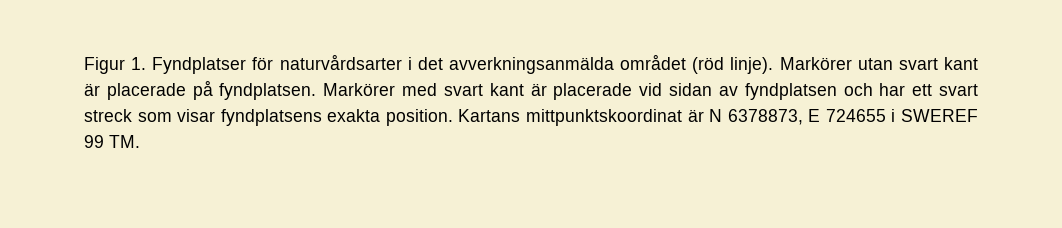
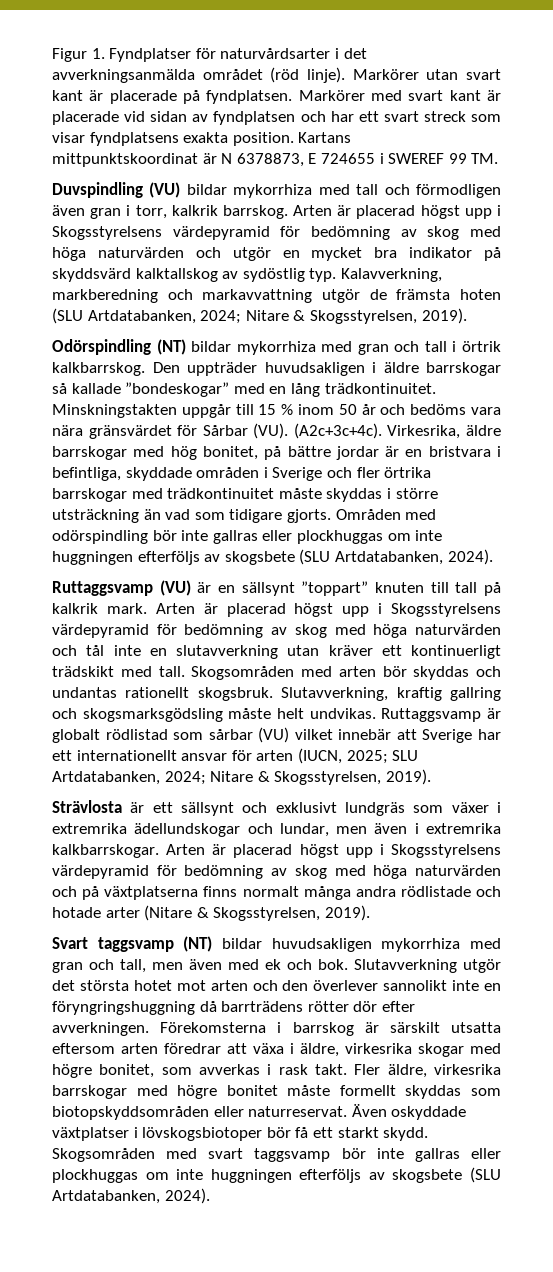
(140, 141) none -> [52,182,502,198] [52,205,502,219] [52,226,502,240] [52,247,501,261] [52,268,442,282] [52,289,502,303] [52,308,467,324] [52,339,501,355] [52,362,501,376] [52,382,436,397] [52,404,501,418] [52,423,501,439] [52,446,501,460] [52,467,432,481] [52,488,438,502] [52,509,437,523] [52,530,443,544] [52,549,493,565] [52,580,502,596] [52,603,501,617] [52,624,502,638] [52,645,501,659] [52,666,501,680] [52,687,501,701] [52,708,501,722] [52,727,501,743] [52,748,419,764] [52,769,431,785] [52,800,501,816] [52,823,501,837] [52,844,502,858] [52,865,502,879] [52,886,501,900] [52,905,370,921] [52,936,501,952] [52,959,501,973] [52,980,501,991] [52,1001,415,1015] [52,1022,502,1036] [52,1043,501,1057] [52,1064,501,1078] [52,1085,501,1099] [52,1104,467,1120] [52,1127,429,1141] [52,1148,502,1162] [52,1167,501,1183] [52,1188,210,1204] // Duvspindling (VU) bildar mykorrhiza med tall och förmodligen även gran i torr, kalkrik barrskog. Arten är placerad högst upp i Skogsstyrelsens värdepyramid för bedömning av skog med höga naturvärden och utgör en mycket bra indikator på skyddsvärd kalktallskog av sydöstlig typ. Kalavverkning, markberedning och markavvattning utgör de främsta hoten (SLU Artdatabanken, 2024; Nitare & Skogsstyrelsen, 2019). // Odörspindling (NT) bildar mykorrhiza med gran och tall i örtrik kalkbarrskog. Den uppträder huvudsakligen i äldre barrskogar så kallade ”bondeskogar” med en lång trädkontinuitet. Minskningstakten uppgår till 15 % inom 50 år och bedöms vara nära gränsvärdet för Sårbar (VU). (A2c+3c+4c). Virkesrika, äldre barrskogar med hög bonitet, på bättre jordar är en bristvara i befintliga, skyddade områden i Sverige och fler örtrika barrskogar med trädkontinuitet måste skyddas i större utsträckning än vad som tidigare gjorts. Områden med odörspindling bör inte gallras eller plockhuggas om inte huggningen efterföljs av skogsbete (SLU Artdatabanken, 2024). // Ruttaggsvamp (VU) är en sällsynt ”toppart” knuten till tall på kalkrik mark. Arten är placerad högst upp i Skogsstyrelsens värdepyramid för bedömning av skog med höga naturvärden och tål inte en slutavverkning utan kräver ett kontinuerligt trädskikt med tall. Skogsområden med arten bör skyddas och undantas rationellt skogsbruk. Slutavverkning, kraftig gallring och skogsmarksgödsling måste helt undvikas. Ruttaggsvamp är globalt rödlistad som sårbar (VU) vilket innebär att Sverige har ett internationellt ansvar för arten (IUCN, 2025; SLU Artdatabanken, 2024; Nitare & Skogsstyrelsen, 2019). // Strävlosta är ett sällsynt och exklusivt lundgräs som växer i extremrika ädellundskogar och lundar, men även i extremrika kalkbarrskogar. Arten är placerad högst upp i Skogsstyrelsens värdepyramid för bedömning av skog med höga naturvärden och på växtplatserna finns normalt många andra rödlistade och hotade arter (Nitare & Skogsstyrelsen, 2019). // Svart taggsvamp (NT) bildar huvudsakligen mykorrhiza med gran och tall, men även med ek och bok. Slutavverkning utgör det största hotet mot arten och den överlever sannolikt inte en föryngringshuggning då barrträdens rötter dör efter avverkningen. Förekomsterna i barrskog är särskilt utsatta eftersom arten föredrar att växa i äldre, virkesrika skogar med högre bonitet, som avverkas i rask takt. Fler äldre, virkesrika barrskogar med högre bonitet måste formellt skyddas som biotopskyddsområden eller naturreservat. Även oskyddade växtplatser i lövskogsbiotoper bör få ett starkt skydd. Skogsområden med svart taggsvamp bör inte gallras eller plockhuggas om inte huggningen efterföljs av skogsbete (SLU Artdatabanken, 2024).

